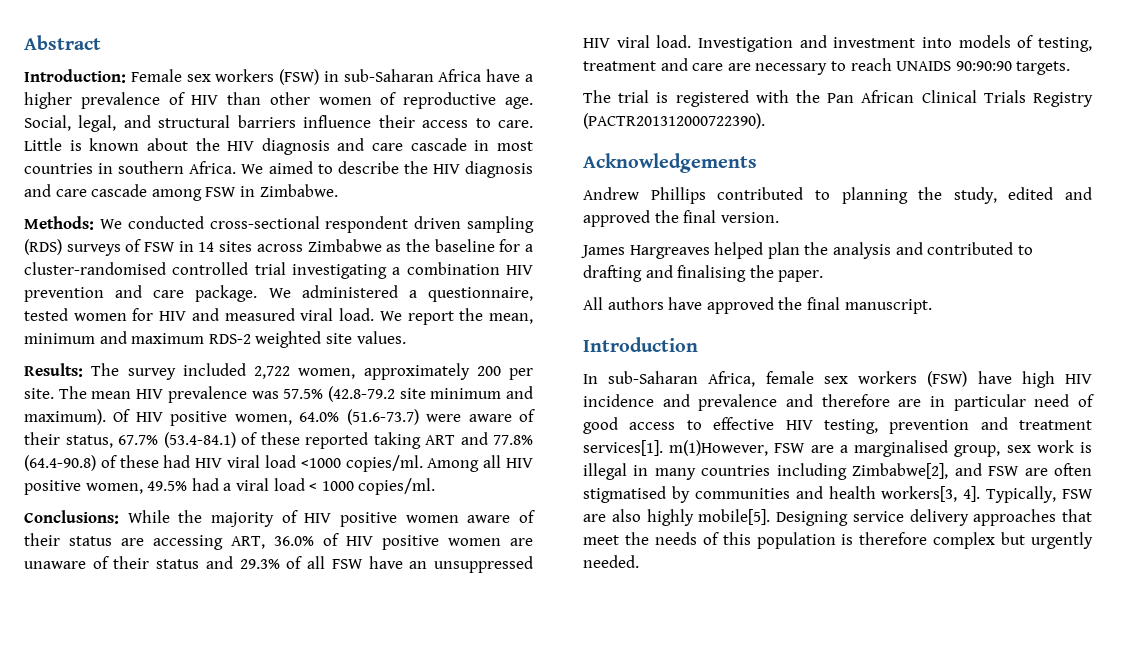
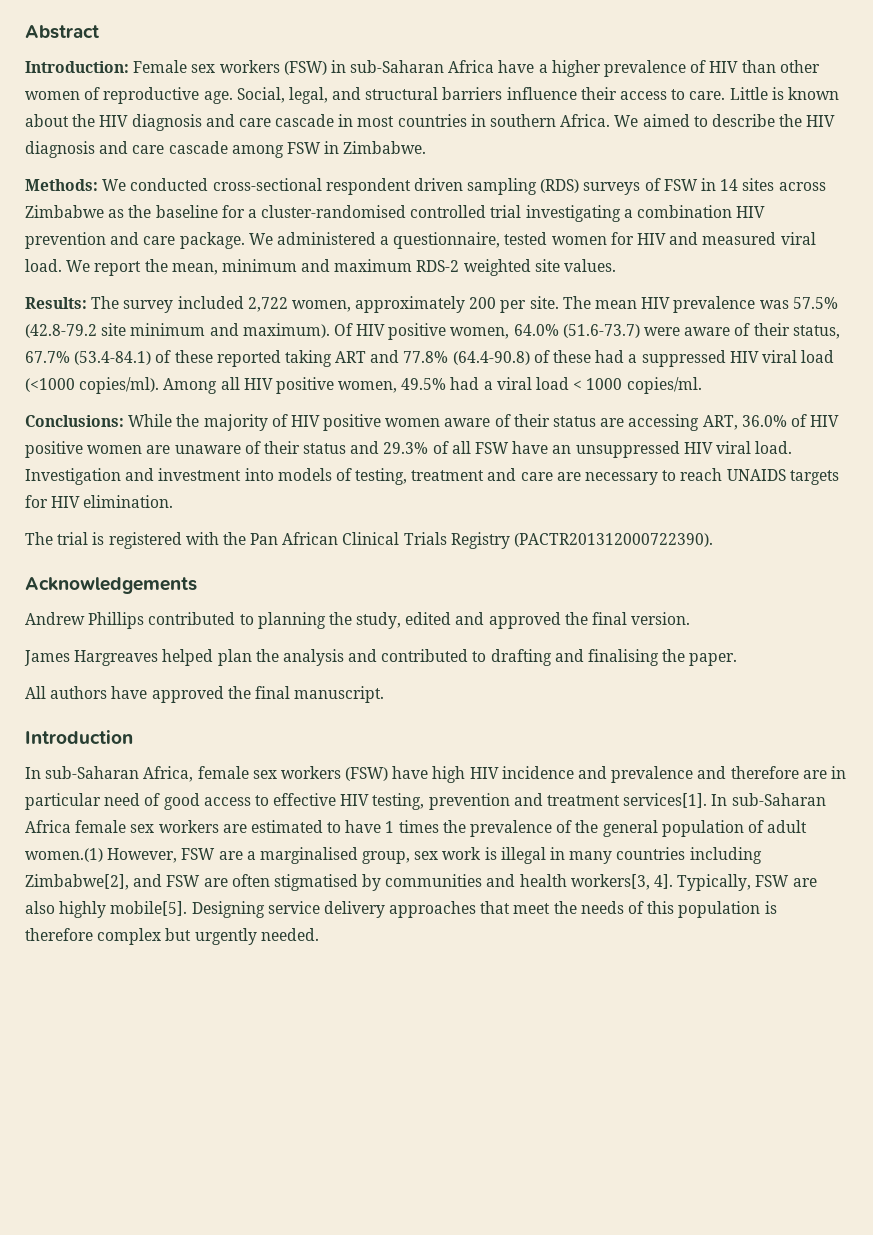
(191, 461) none -> [628,350,726,367] a suppressed
[300,455,423,472] <1000 copies/ml. -> [25,377,160,394] (<1000 copies/ml).
[955,61,1071,75] 90:90:90 targets. -> [789,470,839,485] [25,495,174,508] targets for HIV elimination.
[669,440,769,456] m(1)However, -> [711,793,826,806] [25,820,808,837] [25,848,178,863] In sub-Saharan Africa female sex workers are estimated to have 1 times the prevalence of the general population of adult women.(1) However,

